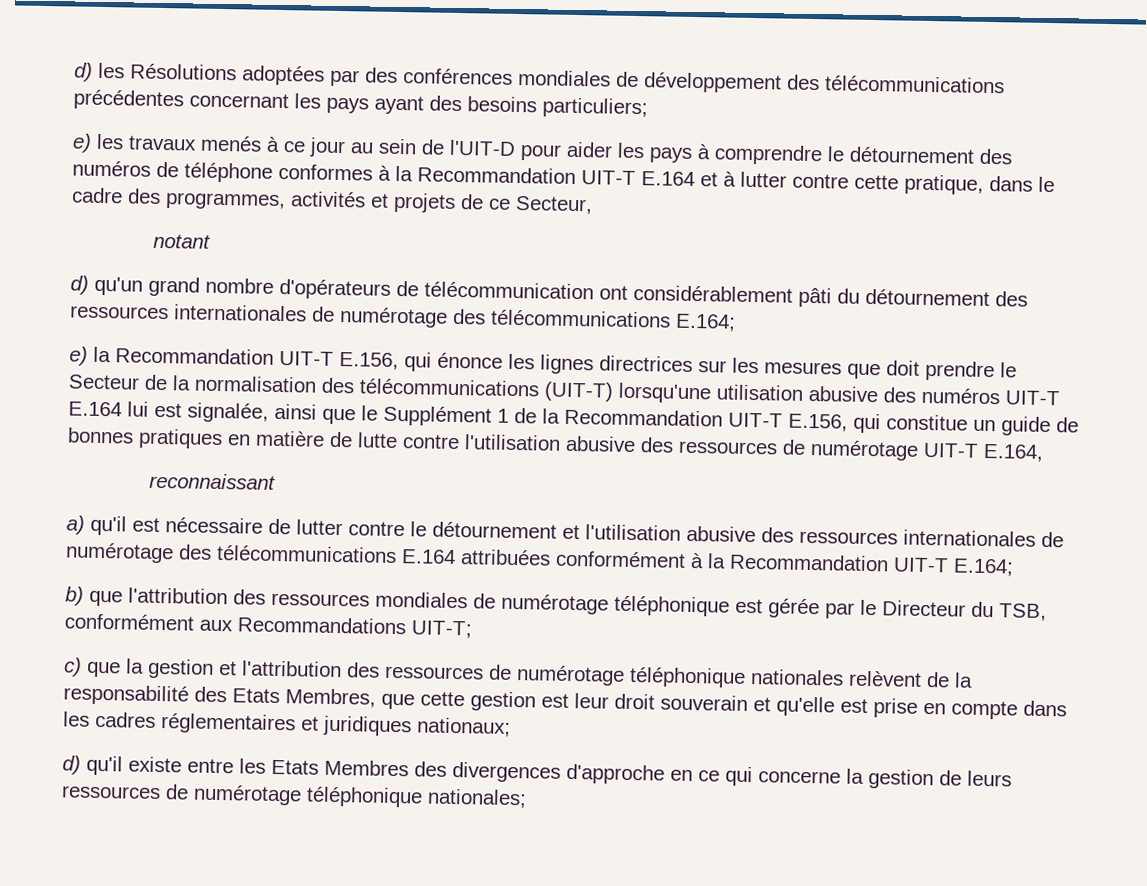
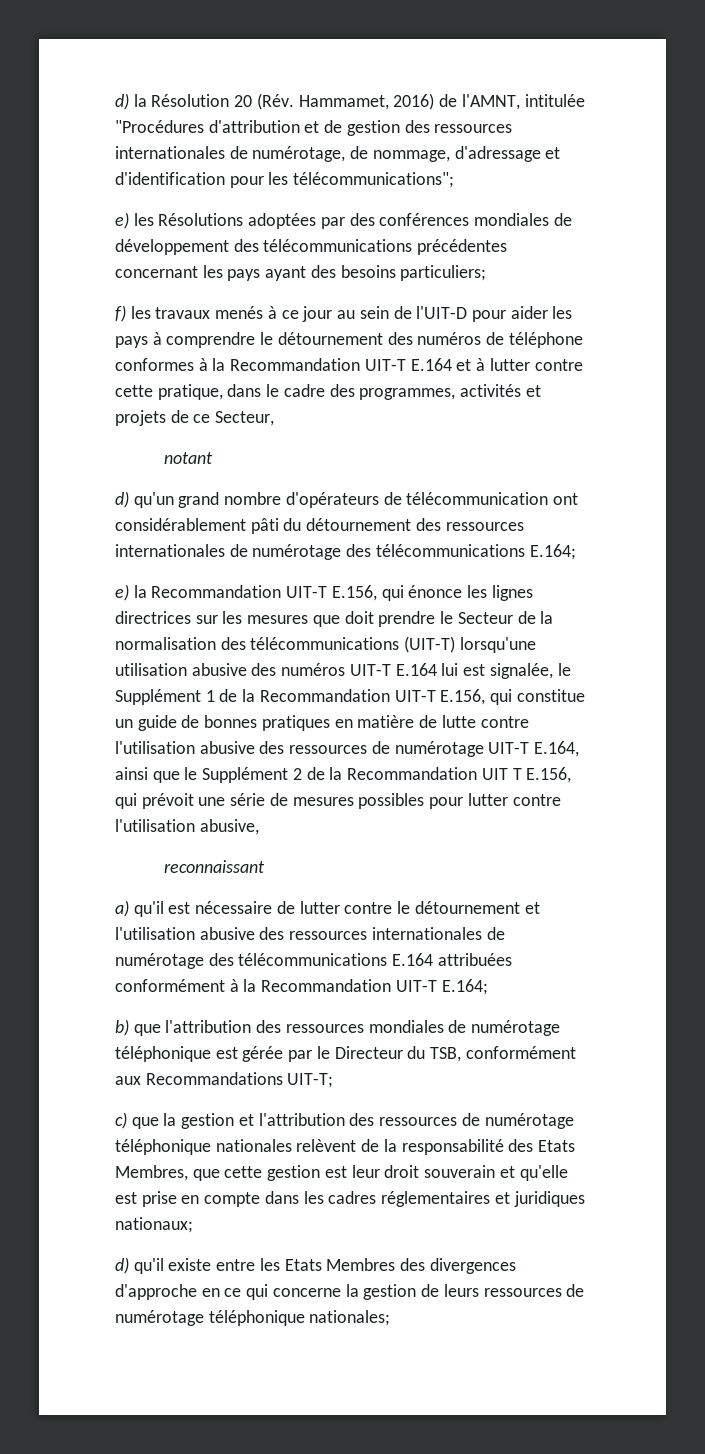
[74,62,93,82] d) -> [115,93,585,110] [115,120,513,136] [115,146,561,162] [115,172,455,188] [115,212,129,229] d) la Résolution 20 (Rév. Hammamet, 2016) de l'AMNT, intitulée "Procédures d'attribution et de gestion des ressources internationales de numérotage, de nommage, d'adressage et d'identification pour les télécommunications"; // e)
[72,133,92,153] e) -> [115,305,126,322] f)
[274,403,356,425] ainsi que -> (553, 671) none
(1044, 452) none -> [115,767,572,783] [115,793,561,809] [115,819,259,835] ainsi que le Supplément 2 de la Recommandation UIT T E.156, qui prévoit une série de mesures possibles pour lutter contre l'utilisation abusive,

